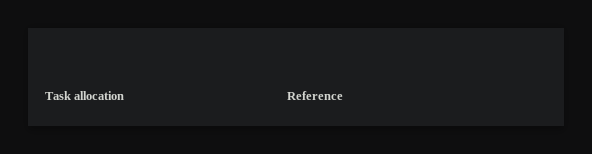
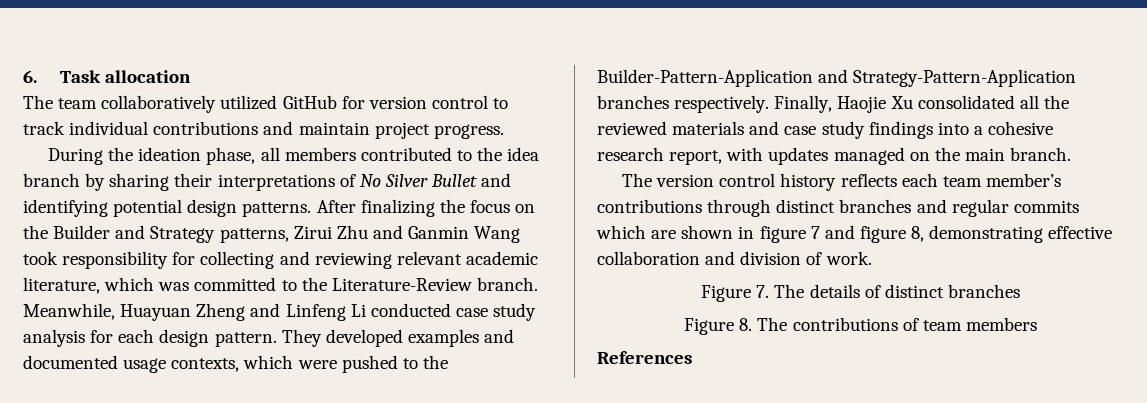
(45, 95) none -> [23,70,37,83] 6.
[287,91,343,100] Reference -> [23,95,509,113] [23,121,504,139] [47,147,540,165] [23,173,512,191] [23,199,536,217] [23,225,521,243] [23,251,538,269] [23,277,538,294] [23,303,537,321] [23,329,515,347] [23,355,448,373] [597,69,1077,87] [597,95,1069,113] [597,121,1054,139] [597,147,1072,165] [621,173,1061,191] [597,199,1079,217] [596,225,1113,243] [597,251,872,265] [701,284,1020,302] [684,317,1037,335] [597,351,692,364] The team collaboratively utilized GitHub for version control to track individual contributions and maintain project progress. // During the ideation phase, all members contributed to the idea branch by sharing their interpretations of No Silver Bullet and identifying potential design patterns. After finalizing the focus on the Builder and Strategy patterns, Zirui Zhu and Ganmin Wang took responsibility for collecting and reviewing relevant academic literature, which was committed to the Literature-Review branch. Meanwhile, Huayuan Zheng and Linfeng Li conducted case study analysis for each design pattern. They developed examples and documented usage contexts, which were pushed to the Builder-Pattern-Application and Strategy-Pattern-Application branches respectively. Finally, Haojie Xu consolidated all the reviewed materials and case study findings into a cohesive research report, with updates managed on the main branch. // The version control history reflects each team member’s contributions through distinct branches and regular commits which are shown in figure 7 and figure 8, demonstrating effective collaboration and division of work. // Figure 7. The details of distinct branches // Figure 8. The contributions of team members // References

